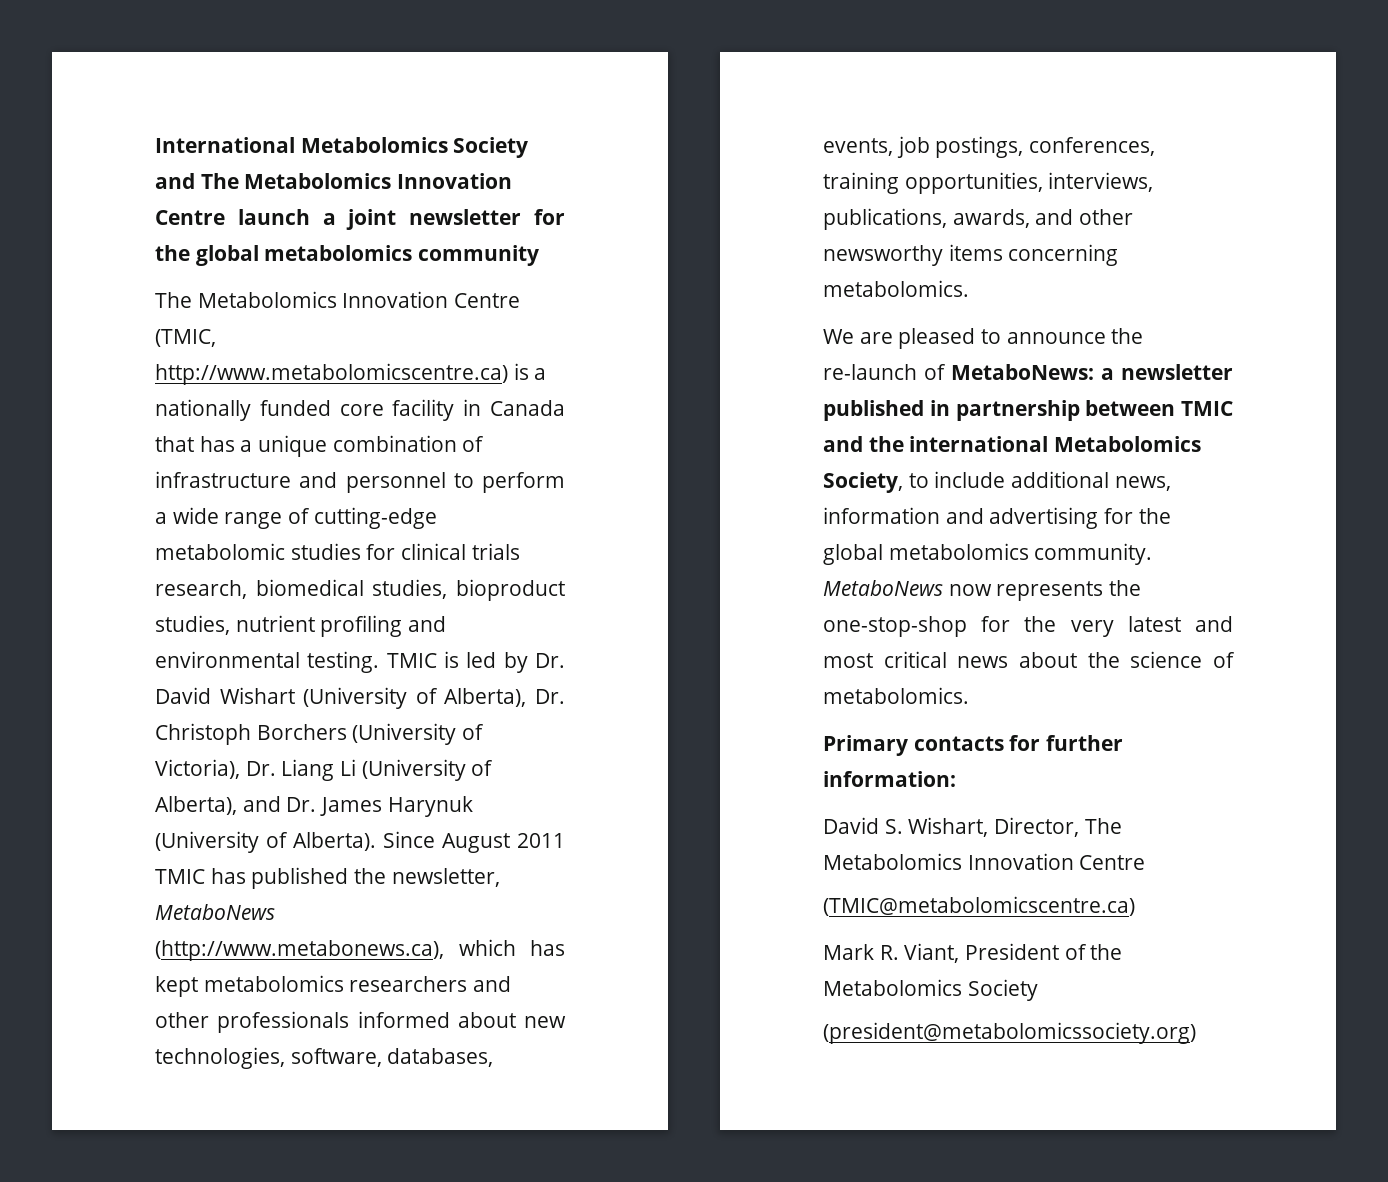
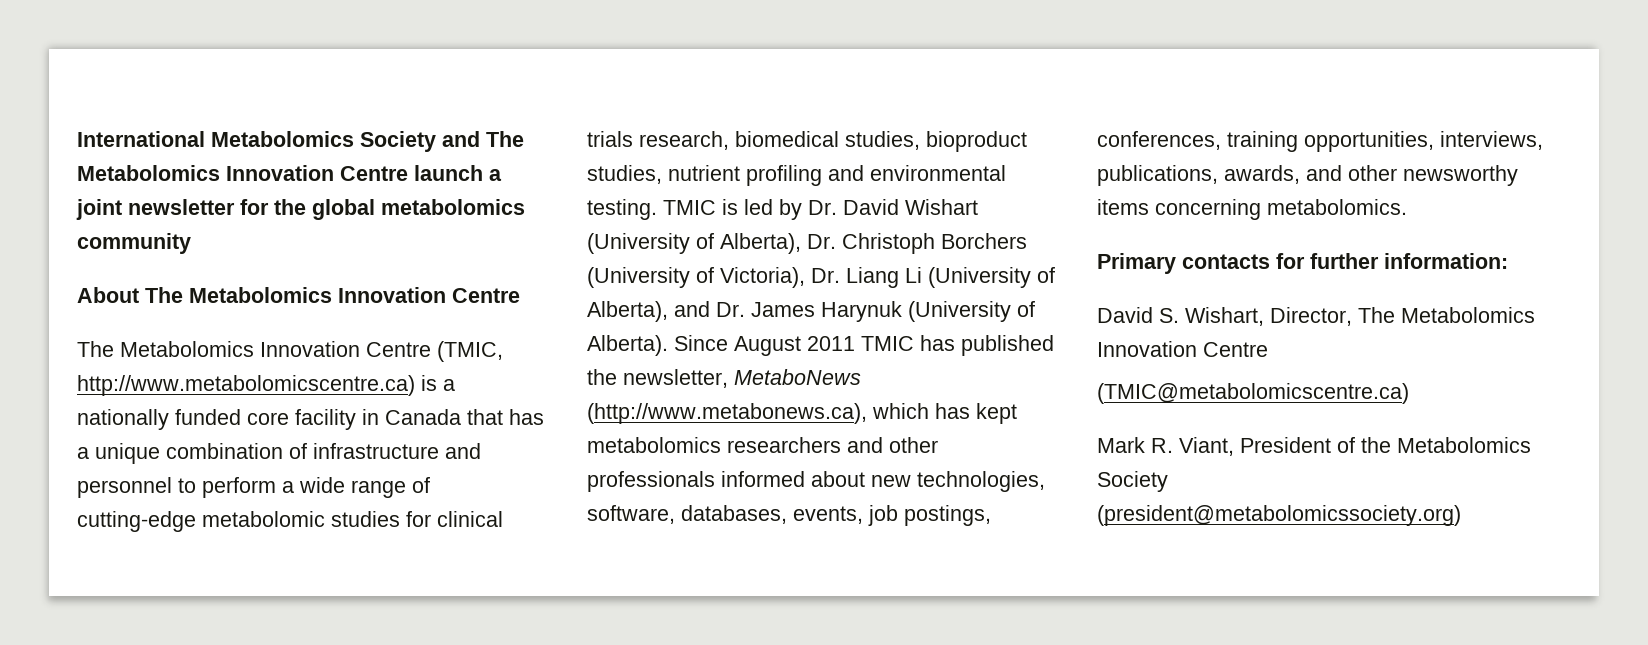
(540, 255) none -> [77,287,520,303] // About The Metabolomics Innovation Centre
[823,328,1144,349] [823,364,1233,380] [823,400,1233,421] [823,436,1202,452] [823,471,1171,493] [823,507,1171,529] [823,543,1153,565] [823,580,1142,601] [823,616,1233,637] [823,651,1235,668] [823,687,969,704] // We are pleased to announce the re-launch of MetaboNews: a newsletter published in partnership between TMIC and the international Metabolomics Society, to include additional news, information and advertising for the global metabolomics community. MetaboNews now represents the one-stop-shop for the very latest and most critical news about the science of metabolomics. -> (1407, 207) none

